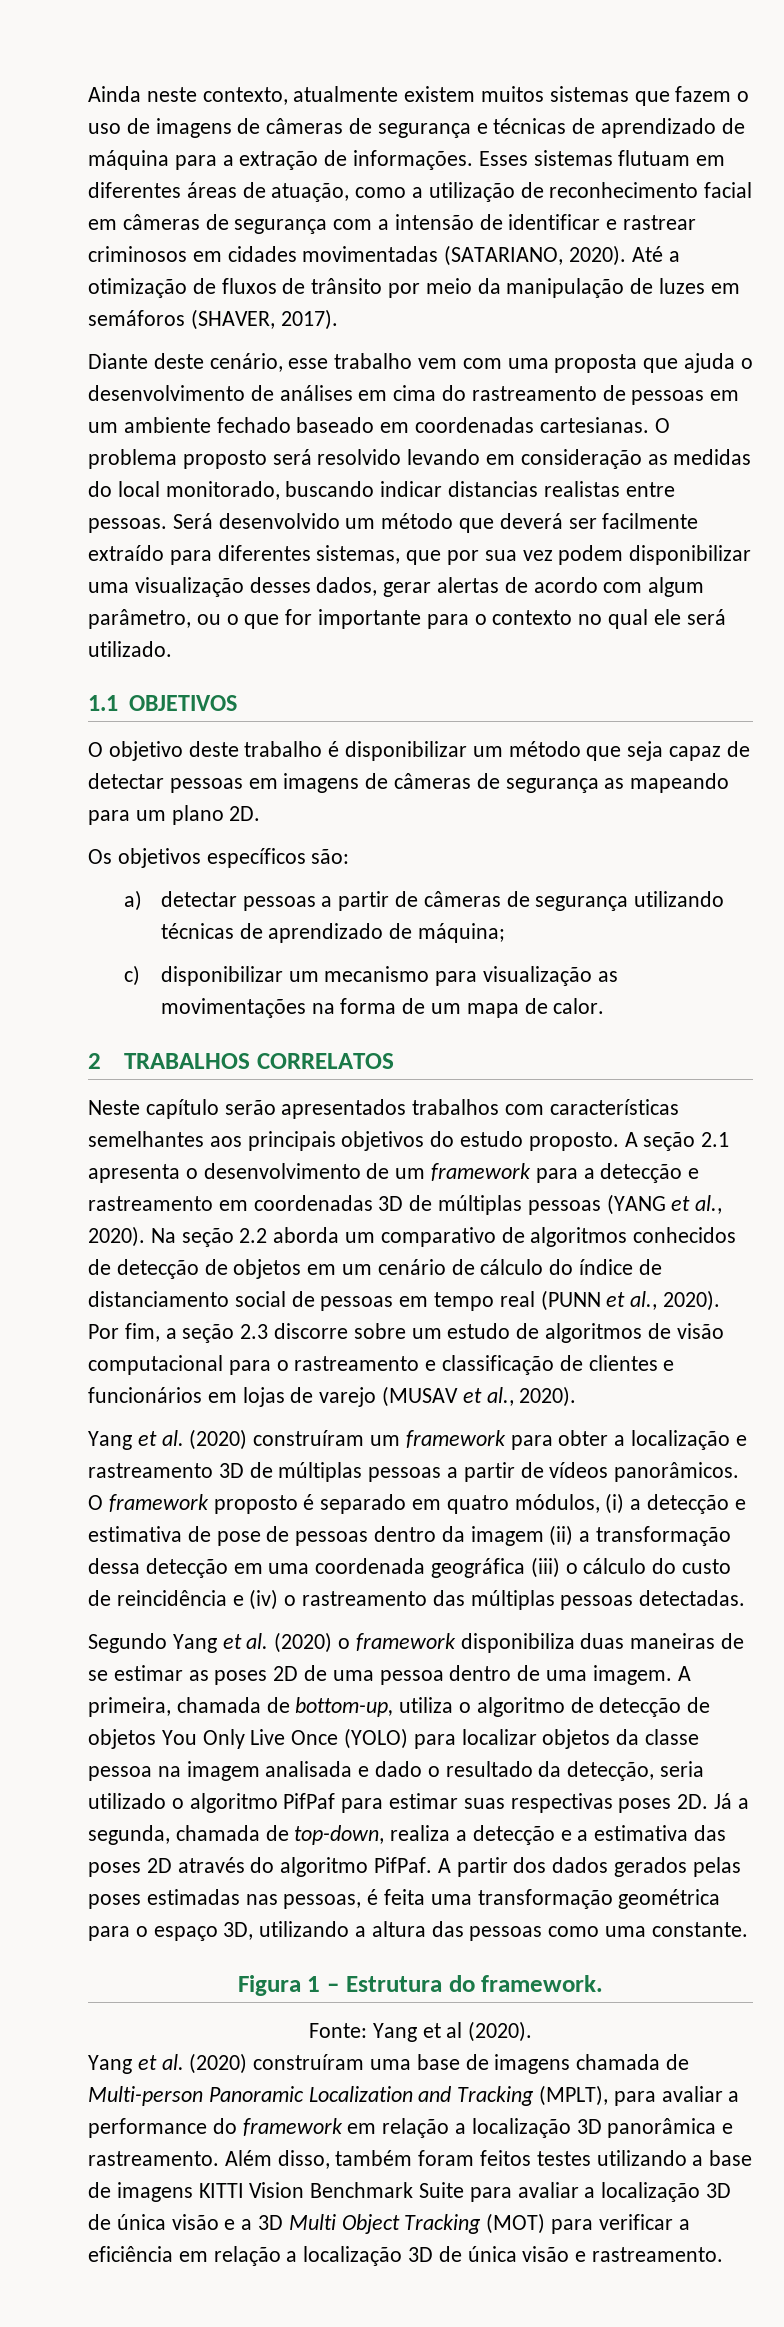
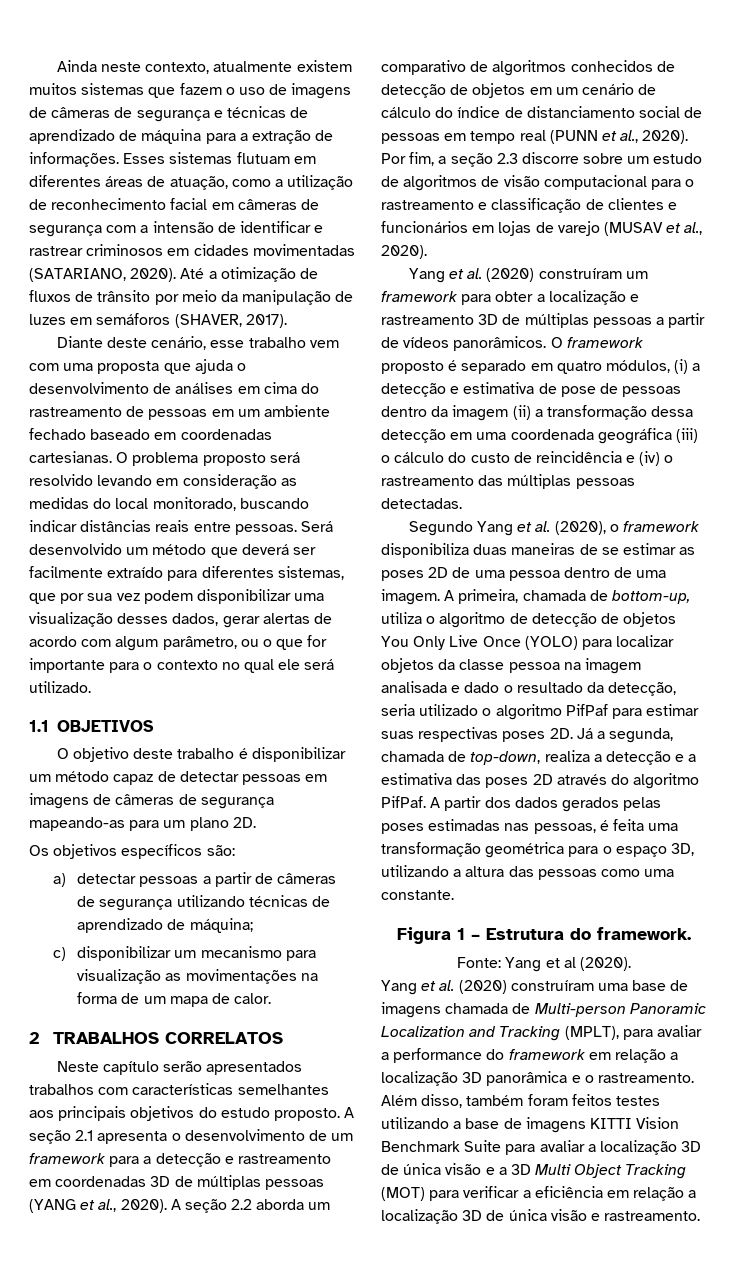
[448,481,620,497] distancias realistas -> [80,520,190,532] distâncias reais
[586,741,664,761] que seja -> (110, 776) none
[604,773,730,793] as mapeando -> [29,817,125,831] mapeando-as
[150,1228,176,1243] Na -> [170,1199,181,1210] A
[274,1632,333,1653] (2020) -> [554,521,606,535] (2020),
(734, 2128) none -> [584,1075,594,1083] o

